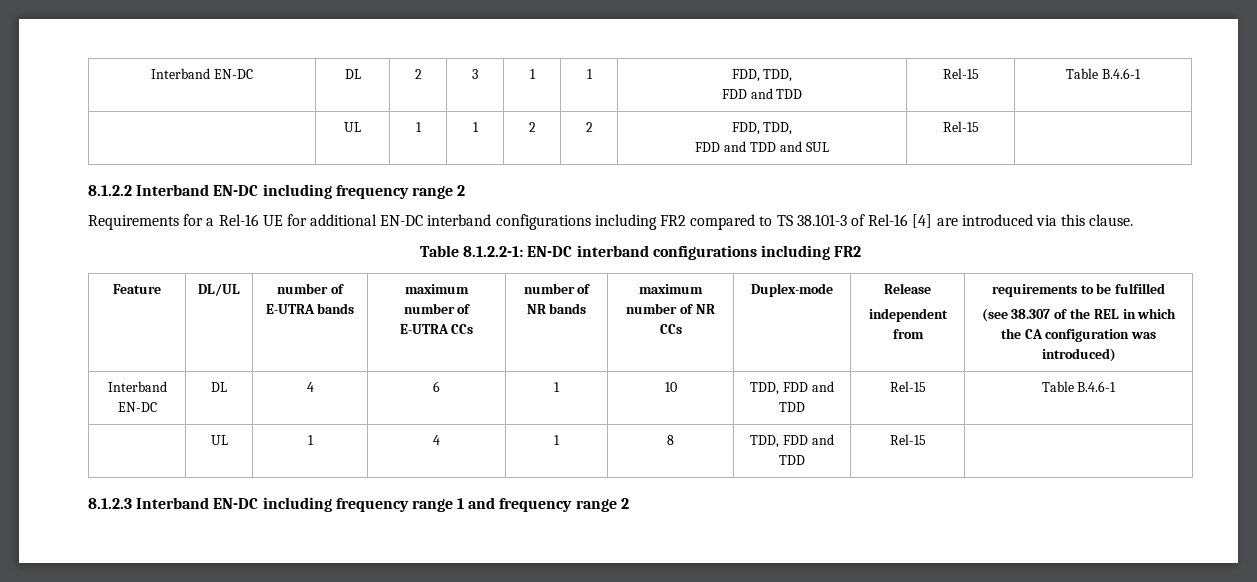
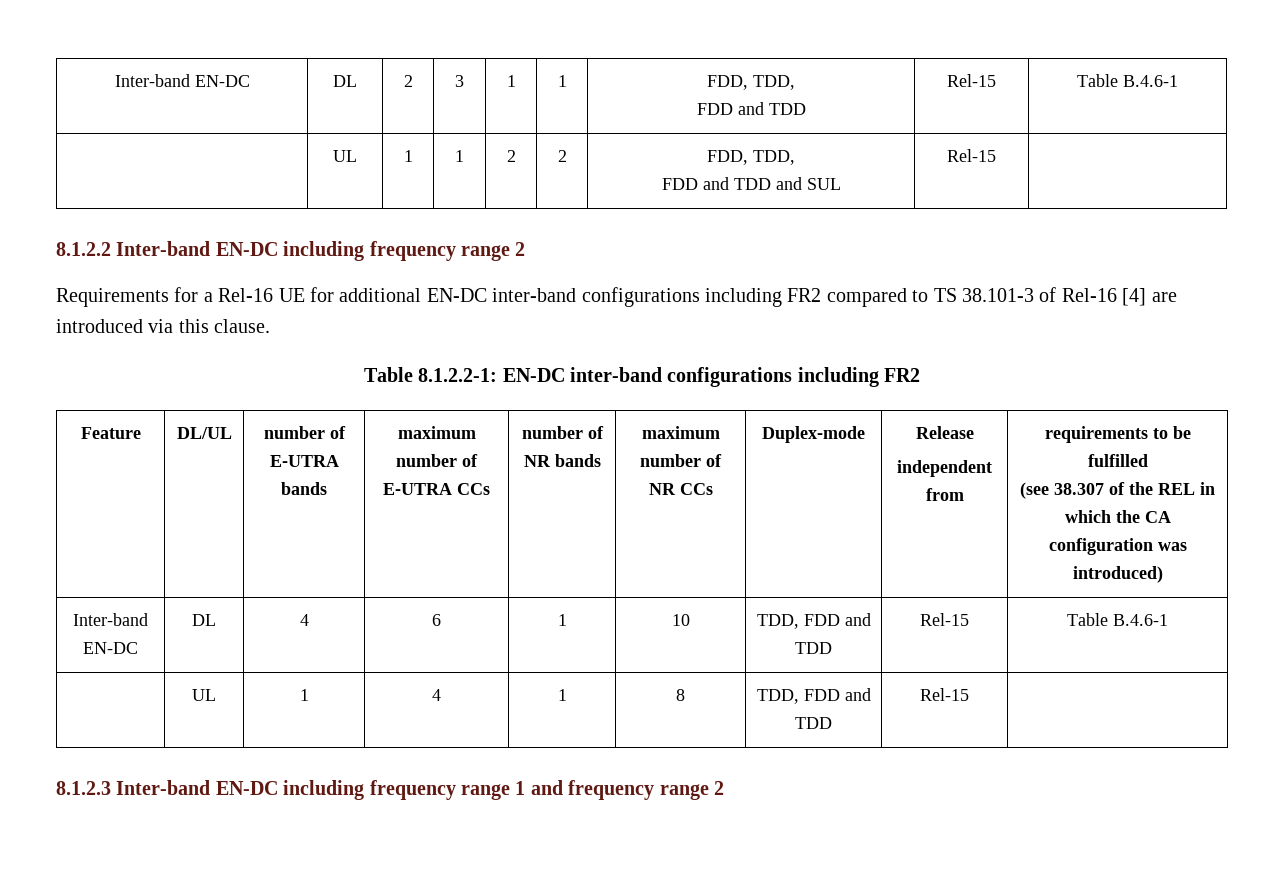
[151,68,211,79] Interband -> [114,74,190,87] Inter-band
[136,184,210,196] Interband -> [116,241,211,256] Inter-band
[427,214,492,226] interband -> [492,288,577,302] inter-band
[576,245,649,257] interband -> [570,367,662,382] inter-band
[107,381,167,392] Interband -> [73,613,148,626] Inter-band
[136,497,210,509] Interband -> [116,780,211,795] Inter-band

